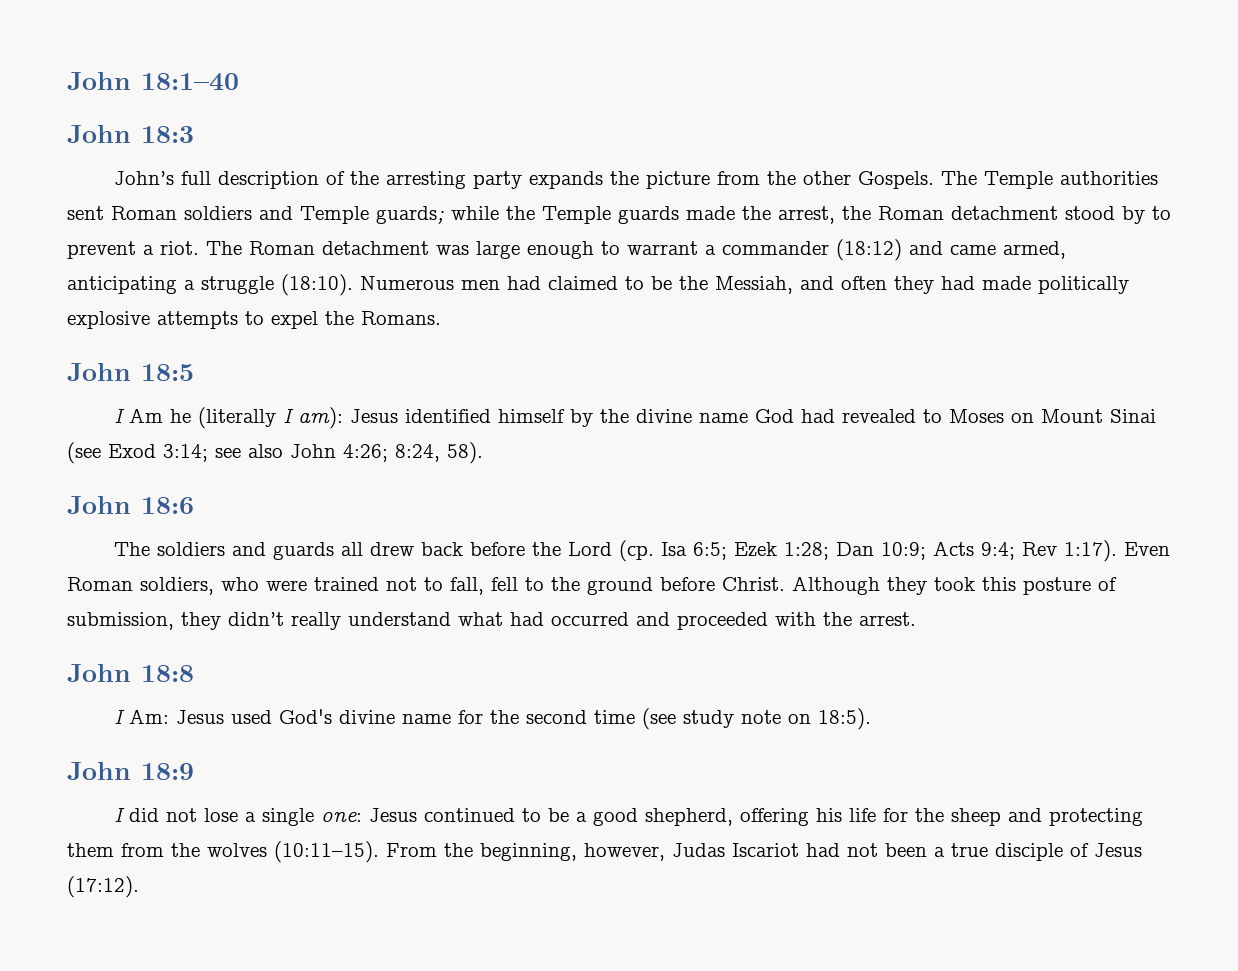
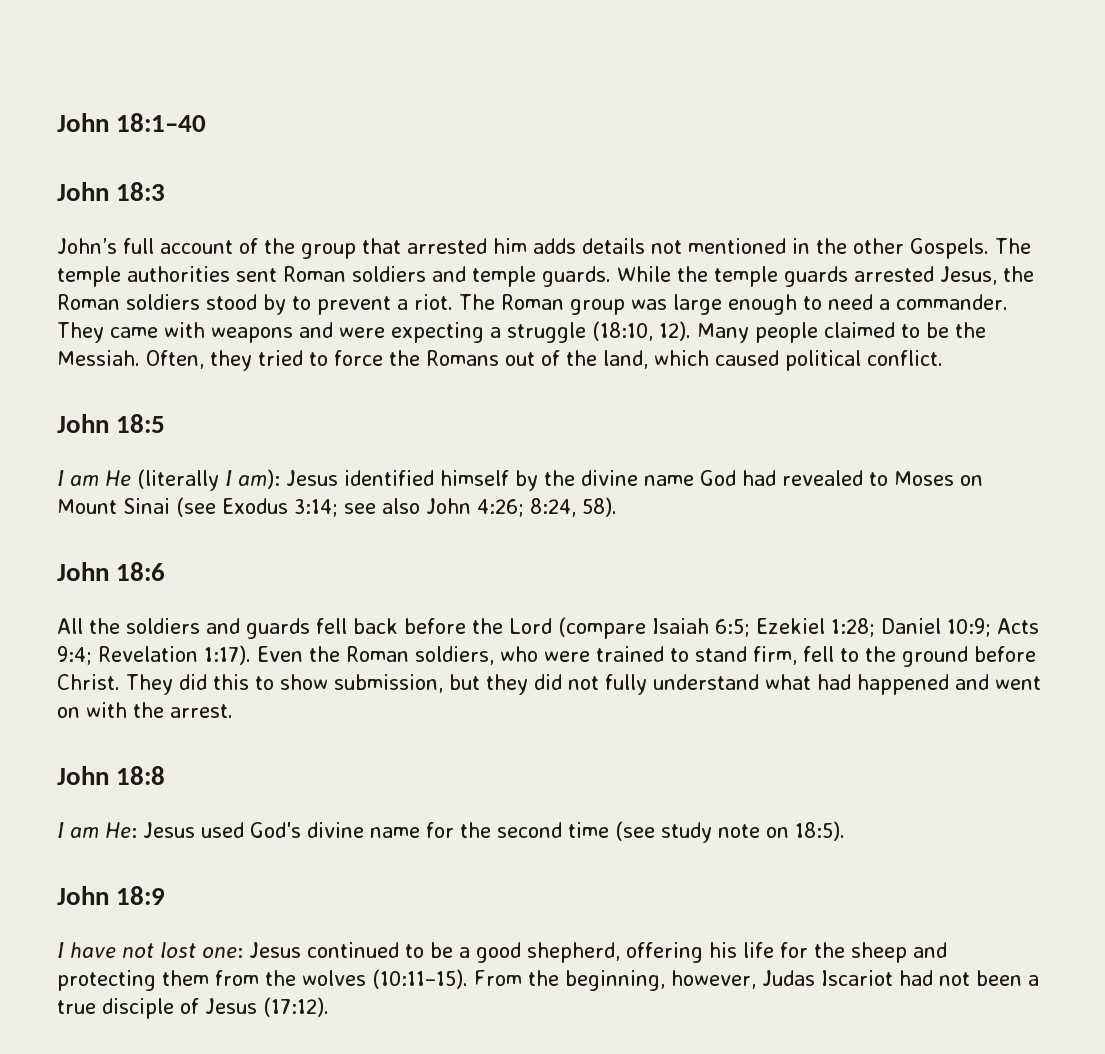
[217,171,760,189] description of the arresting party expands the picture from -> [160,238,810,259] account of the group that arrested him adds details not mentioned in
[983,171,1053,189] Temple -> [57,266,121,287] temple
[300,206,1058,224] Temple guards; while the Temple guards made the arrest, the Roman detachment -> [472,266,1034,287] [57,294,200,310] temple guards. While the temple guards arrested Jesus, the Roman soldiers
[322,241,429,255] detachment -> [570,299,625,315] group
[627,239,1066,261] [67,274,1129,296] [67,311,441,329] warrant a commander (18:12) and came armed, anticipating a struggle (18:10). Numerous men had claimed to be the Messiah, and often they had made politically explosive attempts to expel the Romans. -> [828,294,1008,310] [57,321,986,343] [57,350,943,371] need a commander. They came with weapons and were expecting a struggle (18:10, 12). Many people claimed to be the Messiah. Often, they tried to force the Romans out of the land, which caused political conflict.
[128,408,191,423] Am he -> [70,470,131,486] am He
[108,444,156,458] Exod -> [222,498,288,514] Exodus
[113,542,150,556] The -> [57,618,120,634] All the
[340,542,414,556] all drew -> [316,618,347,634] fell
[618,540,874,562] (cp. Isa 6:5; Ezek 1:28; Dan -> [558,617,941,639] (compare Isaiah 6:5; Ezekiel 1:28; Daniel
[1021,542,1057,556] Rev -> [98,646,198,662] Revelation
(1170, 549) none -> [309,646,340,662] the
[386,577,484,595] not to fall, -> [670,646,797,665] to stand firm,
[792,576,1117,595] [67,612,768,630] Although they took this posture of submission, they didn’t really understand what had occurred and proceeded -> [126,674,1041,695] [57,707,80,718] They did this to show submission, but they did not fully understand what had happened and went on
[128,709,169,724] Am: -> [70,822,137,838] am He:
[128,808,314,826] did not lose a single -> [70,942,196,958] have not lost

